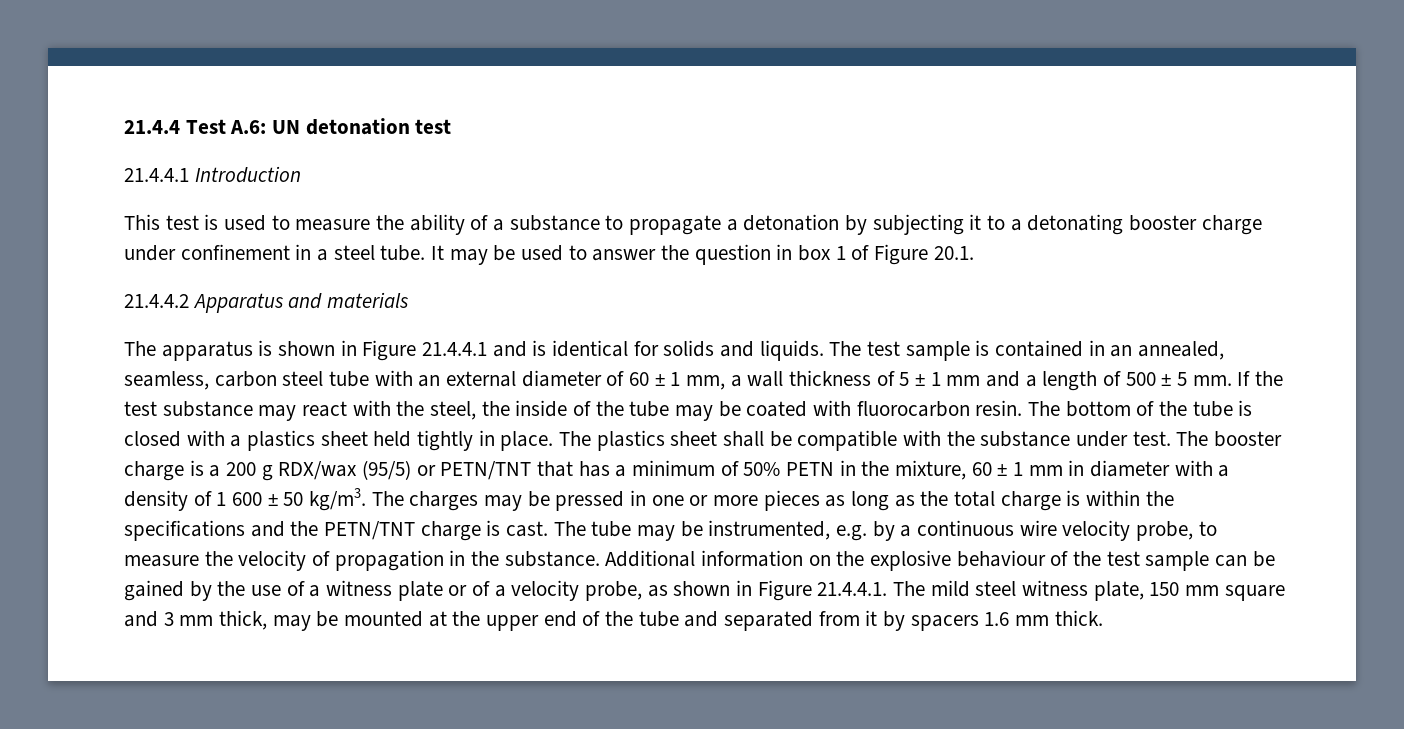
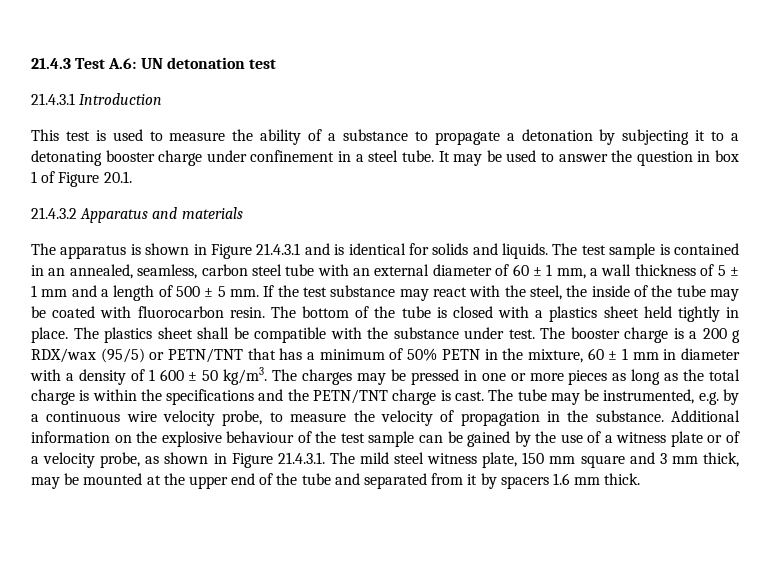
[124,120,180,134] 21.4.4 -> [31,58,71,69] 21.4.3
[124,168,189,182] 21.4.4.1 -> [31,93,75,105] 21.4.3.1
[124,294,189,308] 21.4.4.2 -> [31,207,77,219] 21.4.3.2
[422,342,488,356] 21.4.4.1 -> [256,243,301,255] 21.4.3.1
[817,582,888,596] 21.4.4.1. -> [277,452,325,464] 21.4.3.1.

